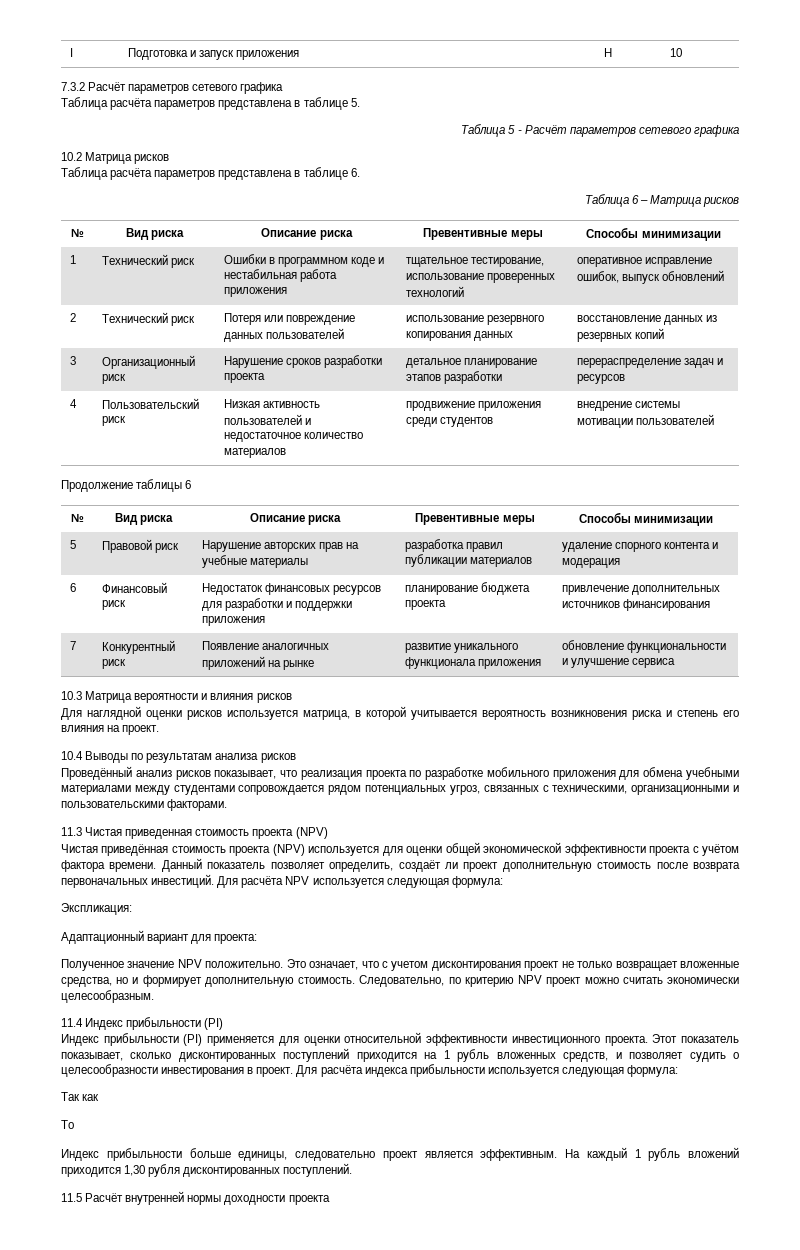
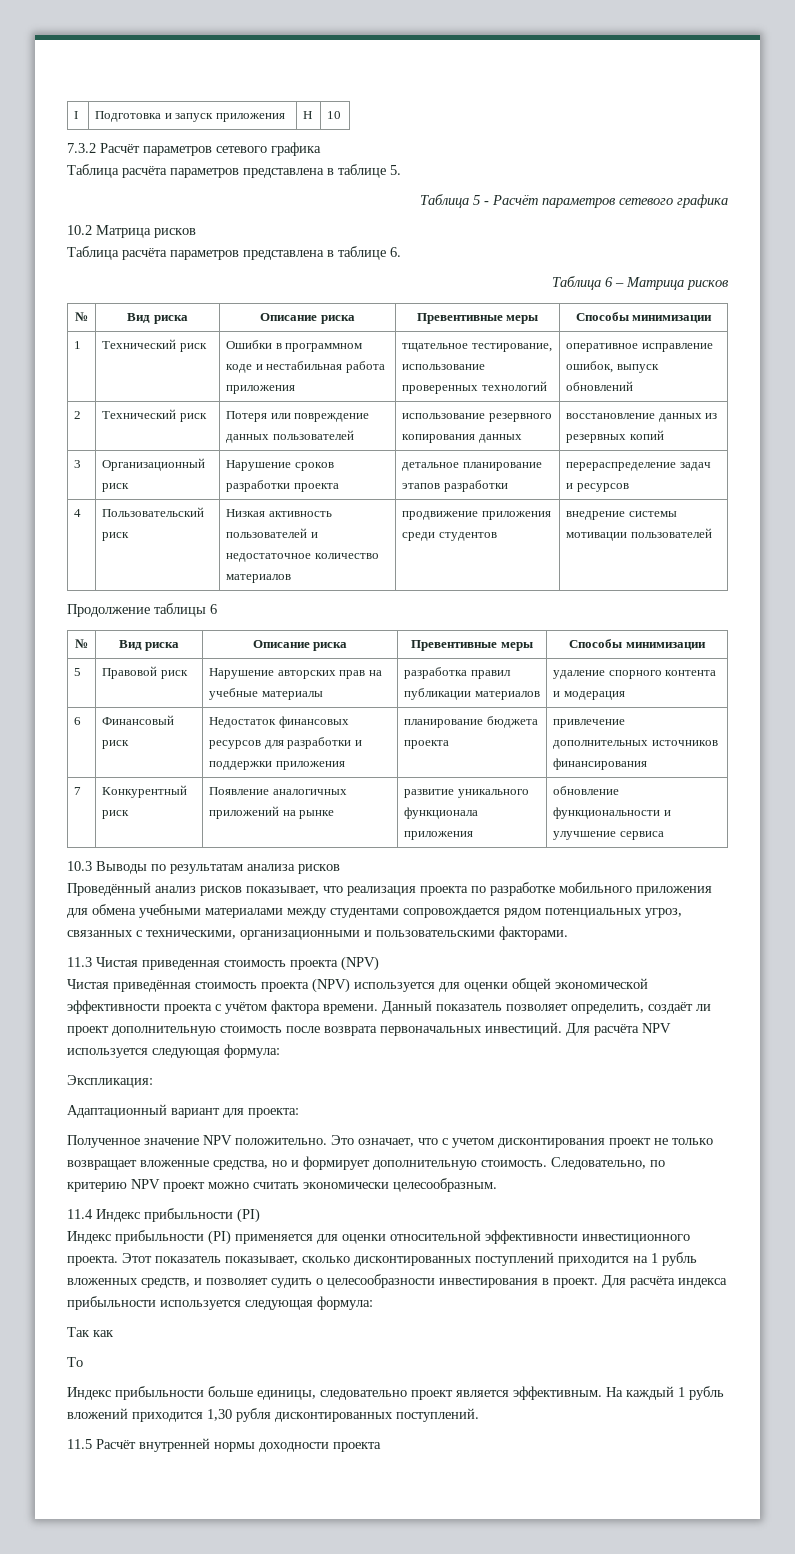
[85,691,292,703] [61,706,739,720] [61,725,160,735] [61,751,83,760] Матрица вероятности и влияния рисков // Для наглядной оценки рисков используется матрица, в которой учитывается вероятность возникновения риска и степень его влияния на проект. // 10.4 -> (92, 866) none

